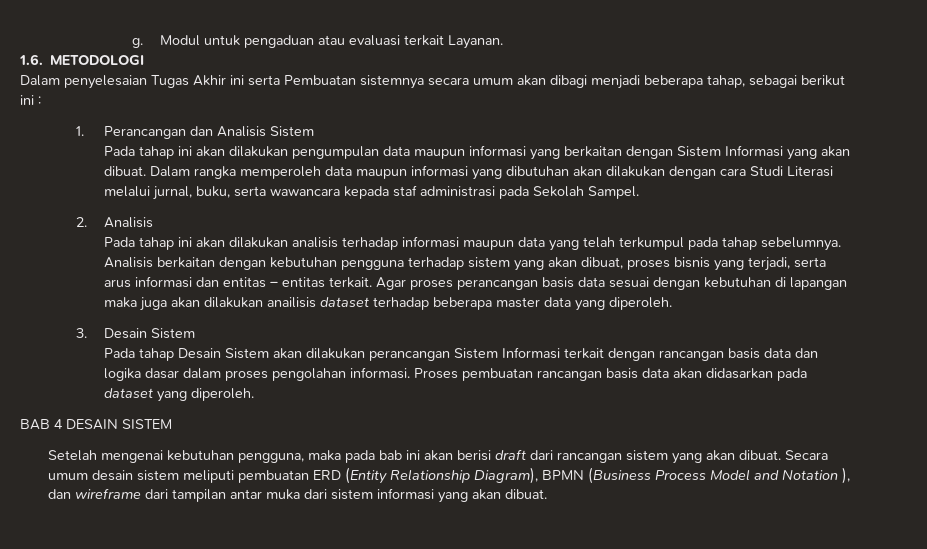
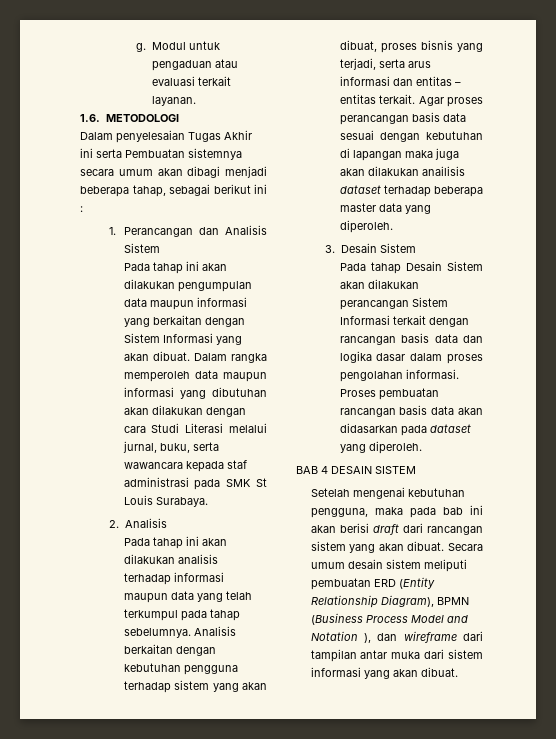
[447,35,503,49] Layanan. -> [151,96,196,106] layanan.
[532,186,639,199] Sekolah Sampel. -> [226,478,267,487] [123,495,208,507] SMK St Louis Surabaya.

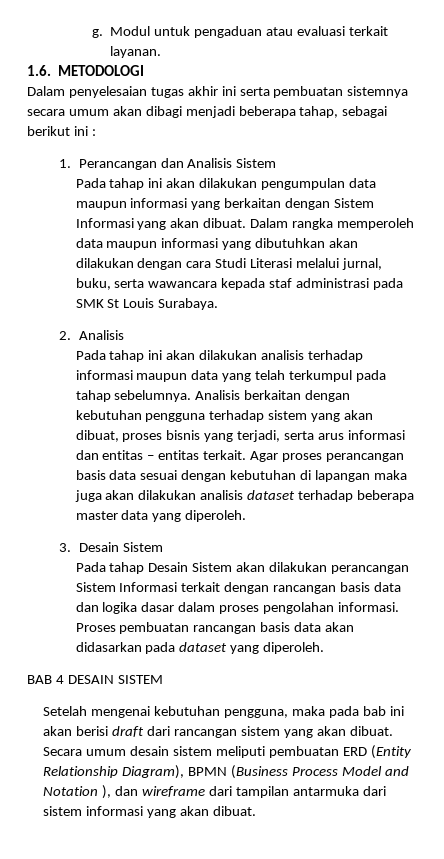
[188,130,252,142] Tugas Akhir -> [150,86,218,98] tugas akhir
[125,149,185,158] Pembuatan -> [273,86,344,98] pembuatan
[212,387,267,397] dibutuhan -> [255,238,326,248] dibutuhkan
[421,166,465,176] anailisis -> [200,490,244,500] analisis
[360,650,421,659] antar muka -> [292,786,359,796] antarmuka

